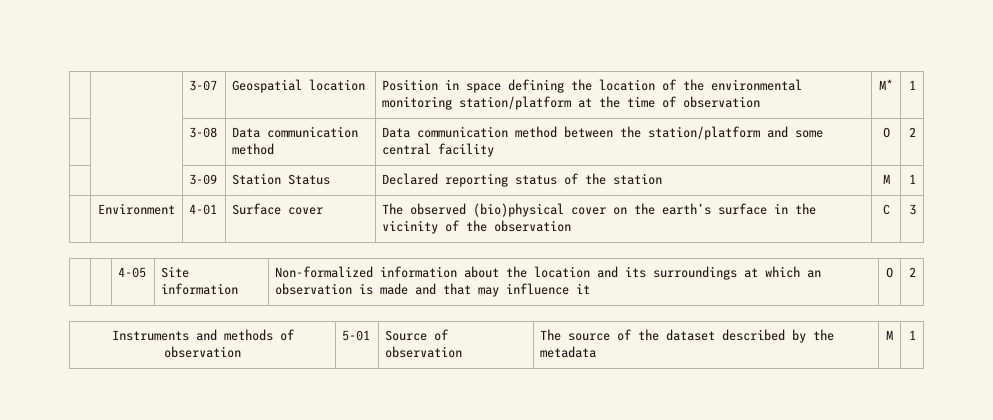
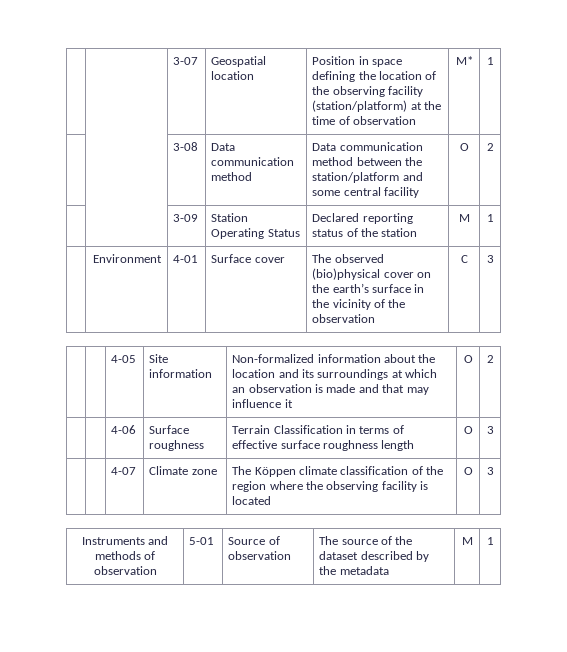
[711,79,803,91] [382,96,572,110] environmental monitoring station/platform -> [332,86,424,97] [312,100,408,112] observing facility (station/platform)
(282, 179) none -> [211,228,265,239] Operating
(916, 272) none -> [111,425,137,434] [149,425,190,434] [149,440,205,451] [232,425,404,434] [232,440,415,451] [463,426,473,434] [486,426,494,434] [111,467,137,475] [149,466,217,475] [232,466,444,477] [232,481,429,492] [232,496,272,505] [463,467,473,475] [486,467,494,475] // | | 4-06 | Surface roughness | Terrain Classification in terms of effective surface roughness length | O | 3 // | | 4-07 | Climate zone | The Köppen climate classification of the region where the observing facility is located | O | 3

